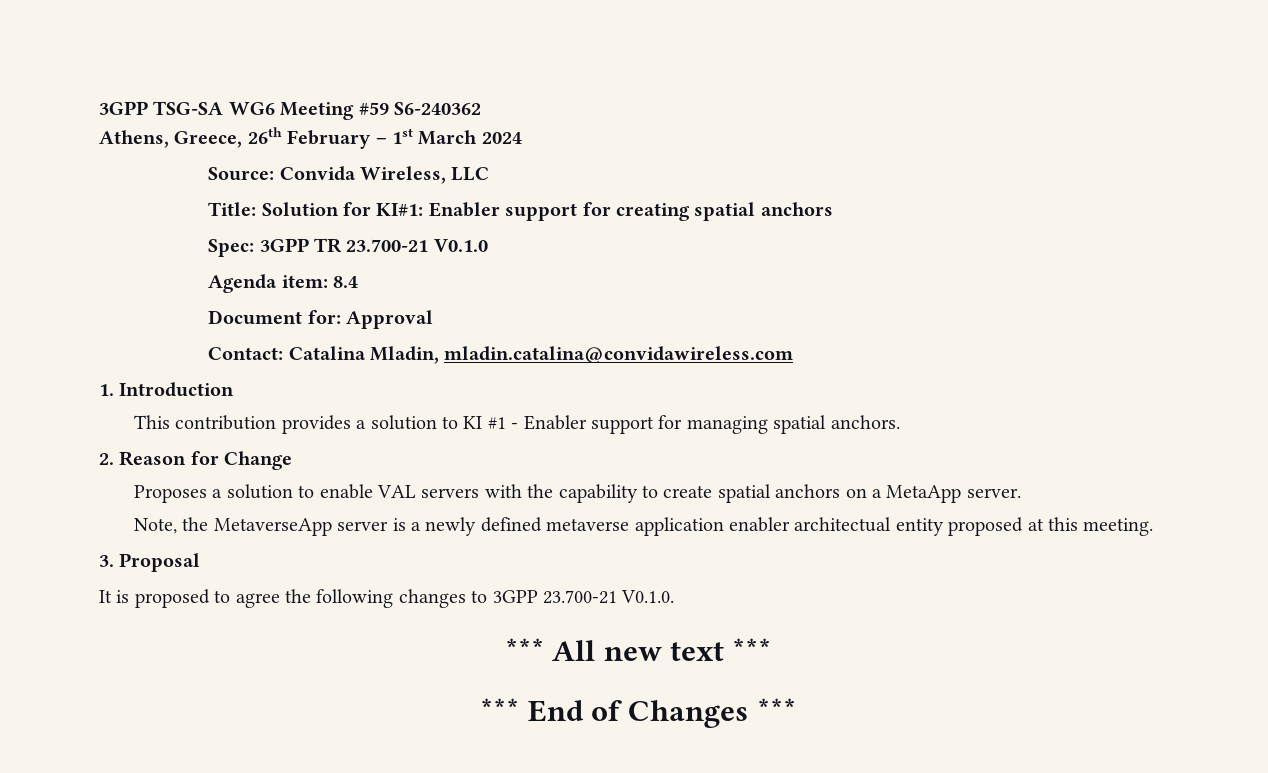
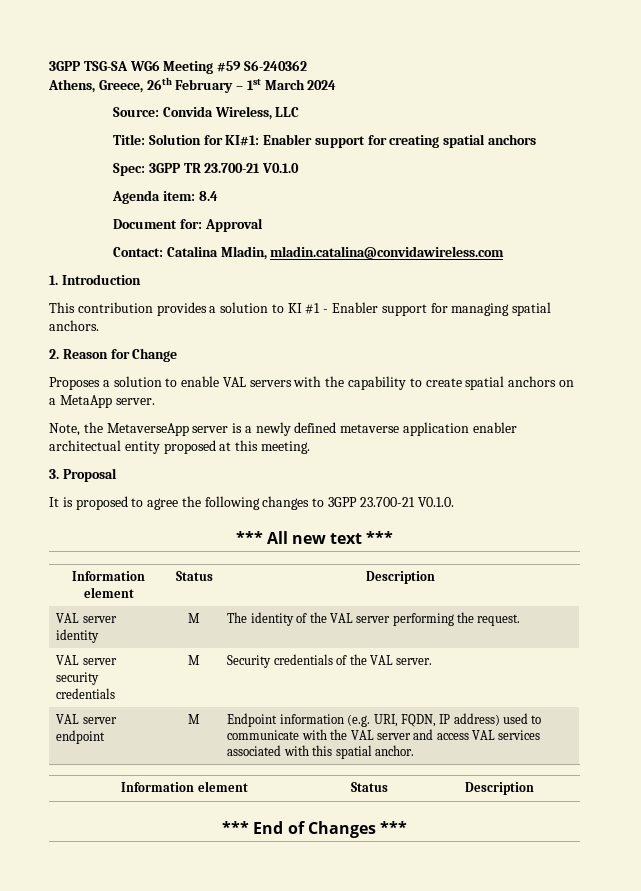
(772, 649) none -> [72,571,145,581] [83,587,134,598] [175,571,213,581] [365,571,435,584] [56,613,117,623] [56,629,100,643] [188,613,200,623] [227,612,521,626] [56,655,117,665] [56,672,100,685] [56,688,116,699] [188,655,200,665] [227,654,433,668] [56,714,117,724] [56,730,106,744] [188,714,200,724] [227,713,542,727] [227,729,541,740] [227,745,414,759] [121,781,248,792] [350,782,388,792] [464,782,534,795] // Information element | Status | Description // VAL server identity | M | The identity of the VAL server performing the request. // VAL server security credentials | M | Security credentials of the VAL server. // VAL server endpoint | M | Endpoint information (e.g. URI, FQDN, IP address) used to communicate with the VAL server and access VAL services associated with this spatial anchor. // Information element | Status | Description

